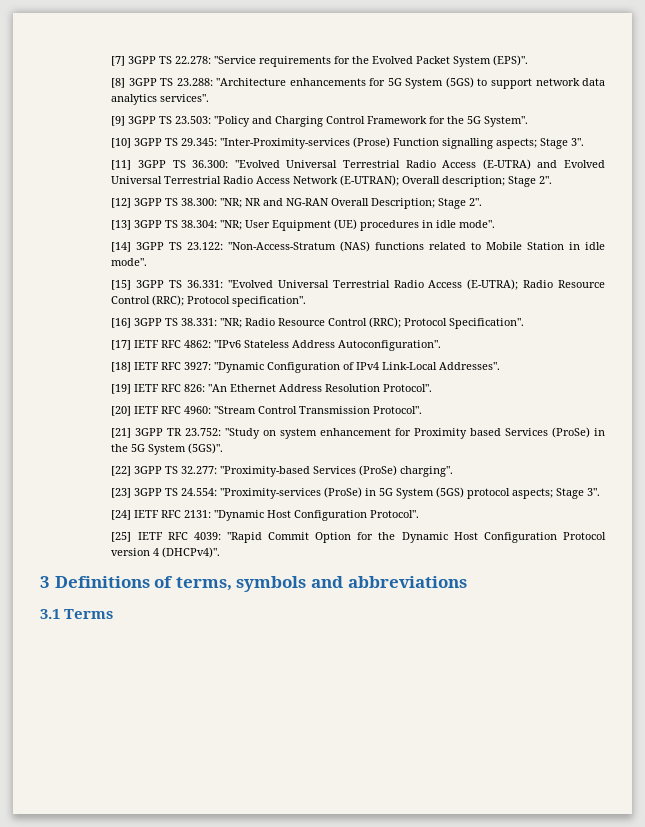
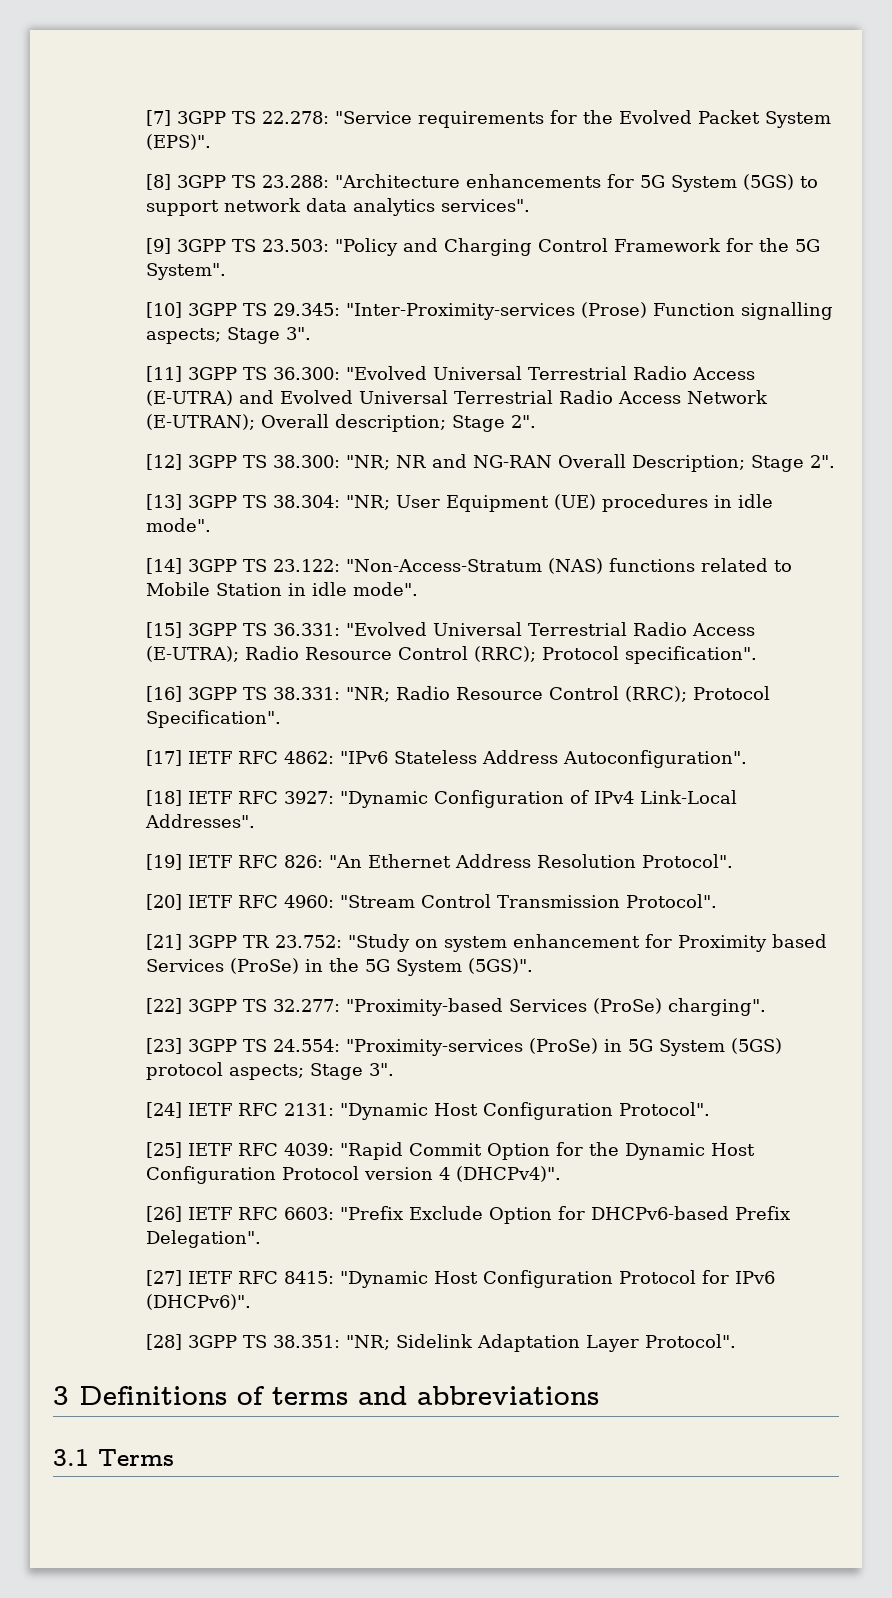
(221, 552) none -> [145,1206,790,1224] [145,1230,261,1248] [145,1270,775,1288] [145,1294,251,1310] [145,1334,736,1352] // [26] IETF RFC 6603: "Prefix Exclude Option for DHCPv6-based Prefix Delegation". // [27] IETF RFC 8415: "Dynamic Host Configuration Protocol for IPv6 (DHCPv6)". // [28] 3GPP TS 38.351: "NR; Sidelink Adaptation Layer Protocol".
[175,576,307,592] terms, symbols -> [272,1387,348,1405] terms

